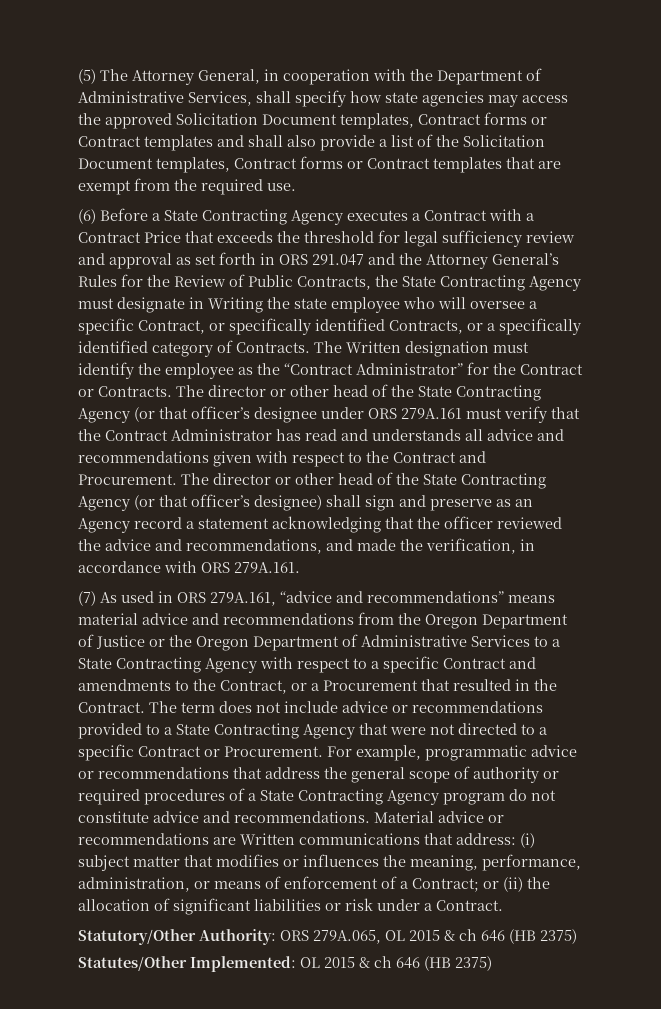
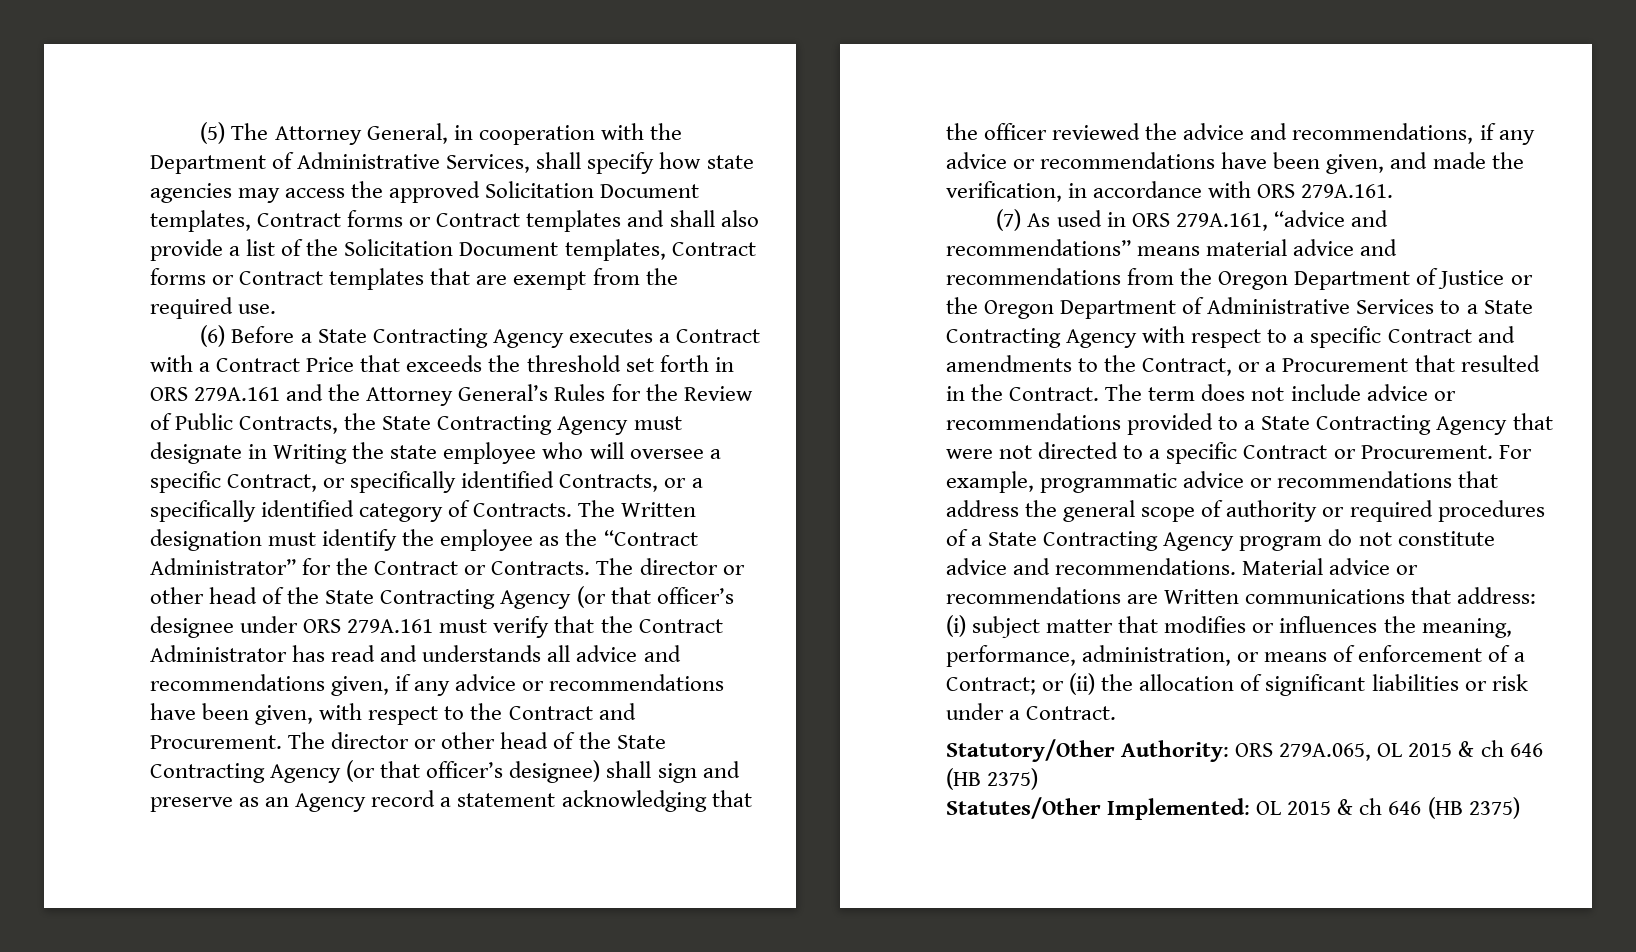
[378,230,575,247] [78,253,191,269] for legal sufficiency review and approval as -> (621, 363) none
[312,254,364,266] 291.047 -> [194,387,281,401] 279A.161
[213,451,252,467] given -> [331,674,725,696] [150,703,314,725] given, if any advice or recommendations have been given,
(322, 546) none -> [1479,123,1535,145] [946,152,1385,174] if any advice or recommendations have been given,

